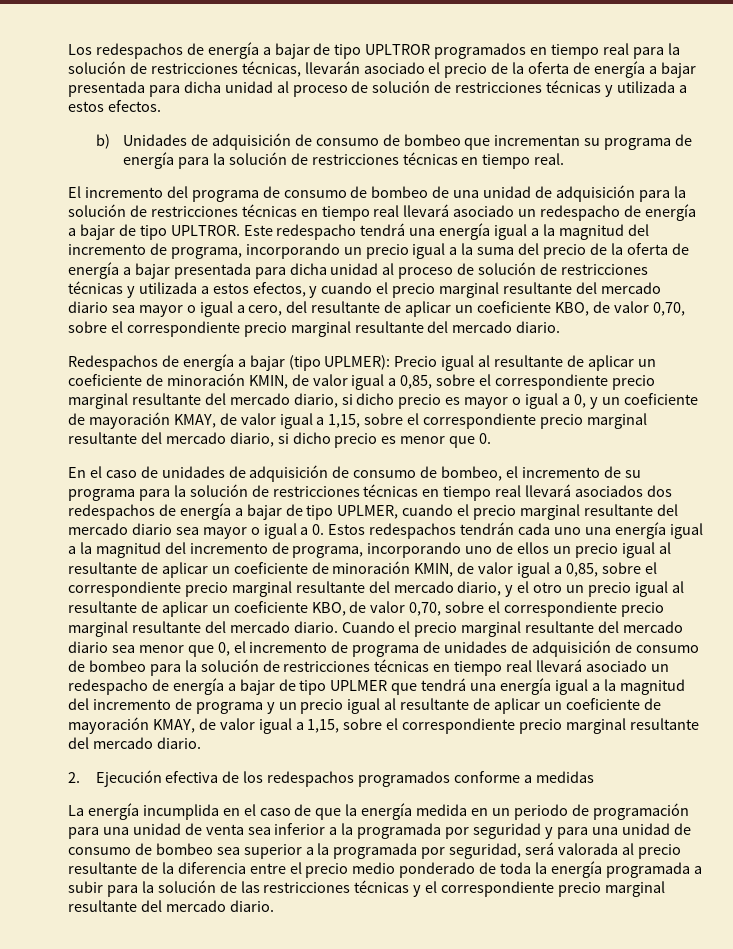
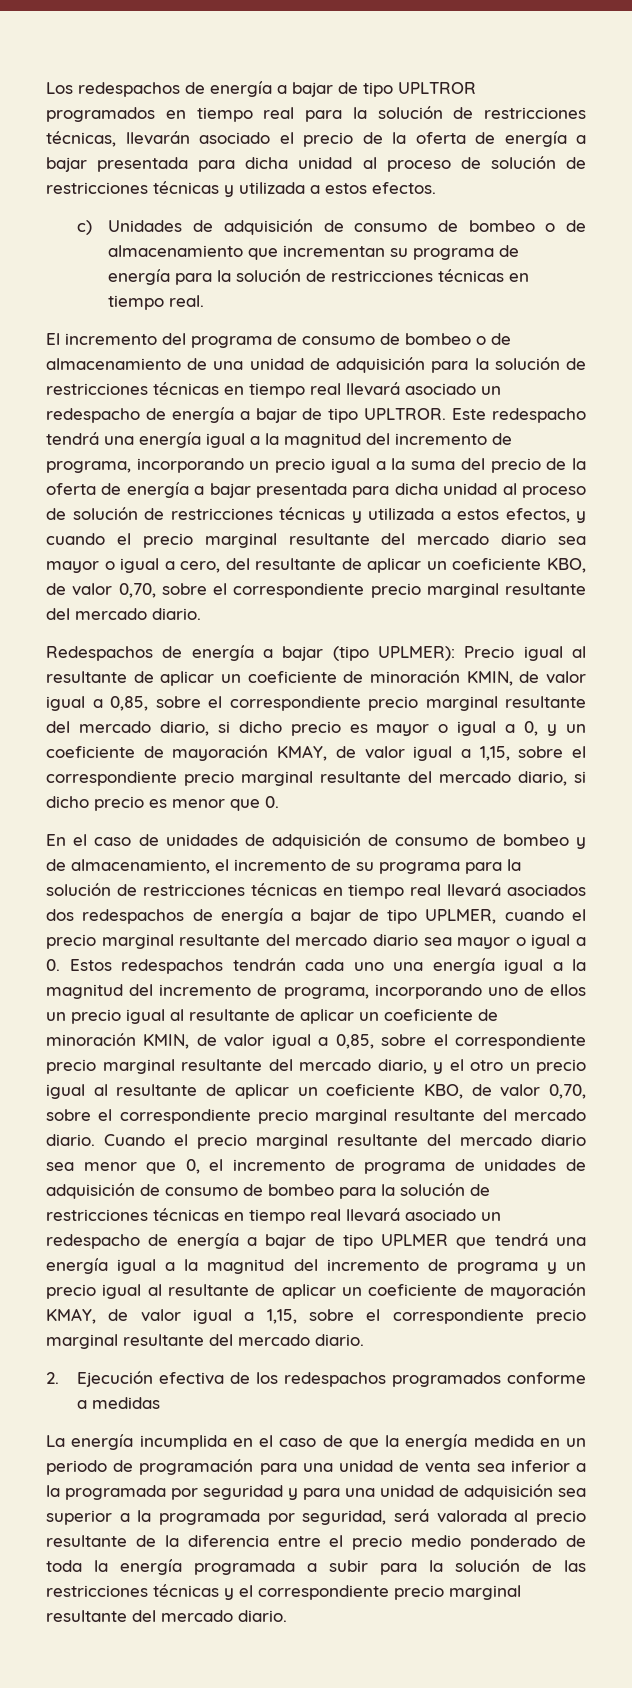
[95,134,110,149] b) -> [77,220,93,235] c)
(461, 140) none -> [545,220,586,232] [108,245,244,257] o de almacenamiento
(429, 192) none -> [476,333,511,345] [46,358,181,370] o de almacenamiento
[441,466,503,481] bombeo, -> [502,834,586,849] [46,859,210,874] bombeo y de almacenamiento,
[68,843,213,855] consumo de bombeo -> [464,1484,553,1500] adquisición

